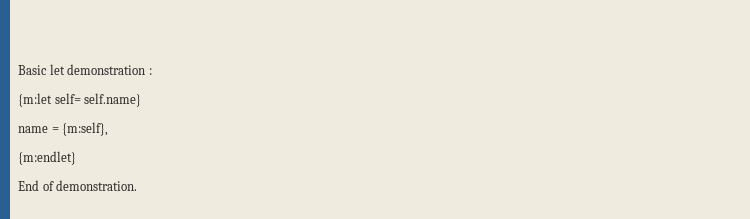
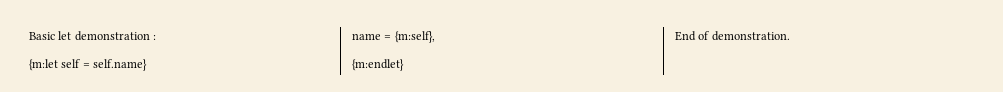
[54,93,81,104] self= -> [61,59,90,68] self =

